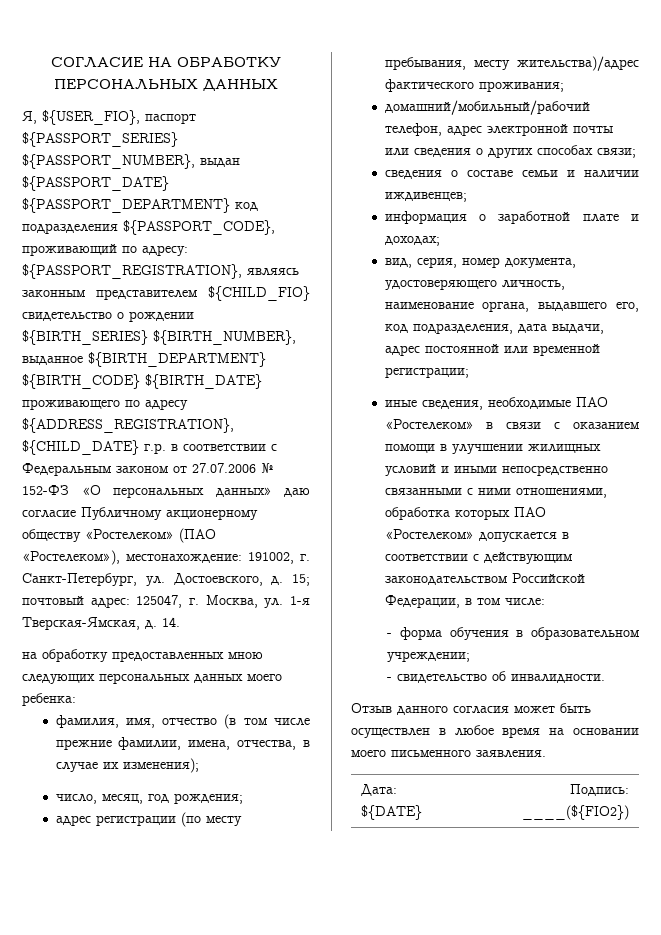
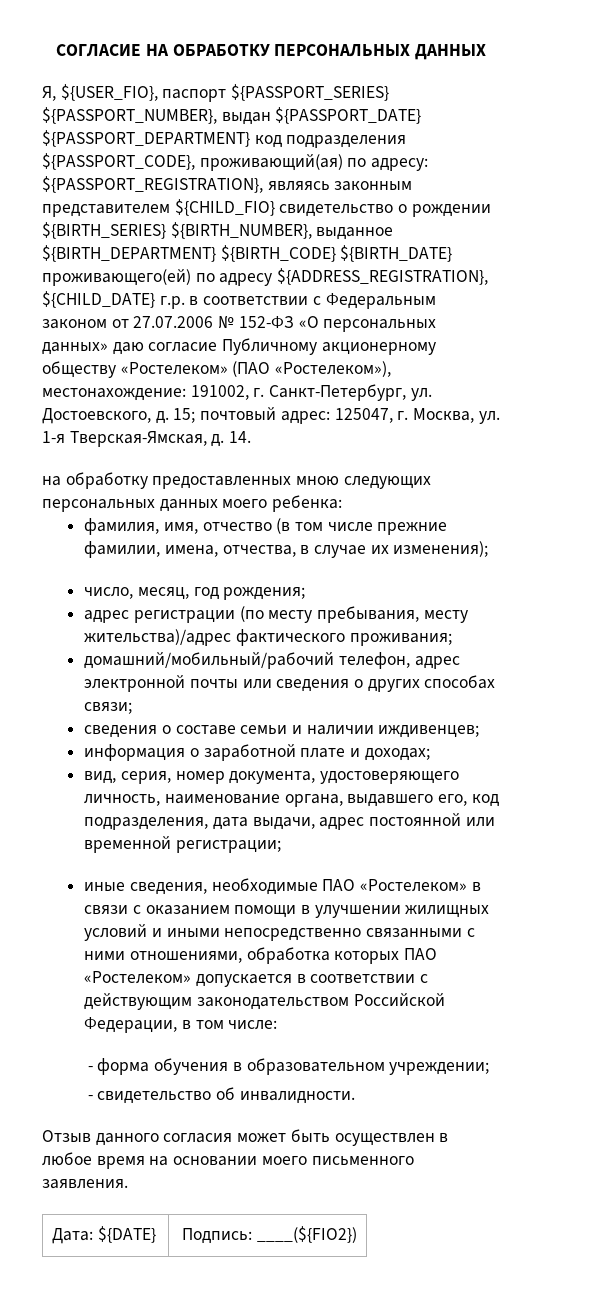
[22,244,117,256] проживающий -> [199,154,343,171] проживающий(ая)
[22,399,120,410] проживающего -> [42,269,191,286] проживающего(ей)

